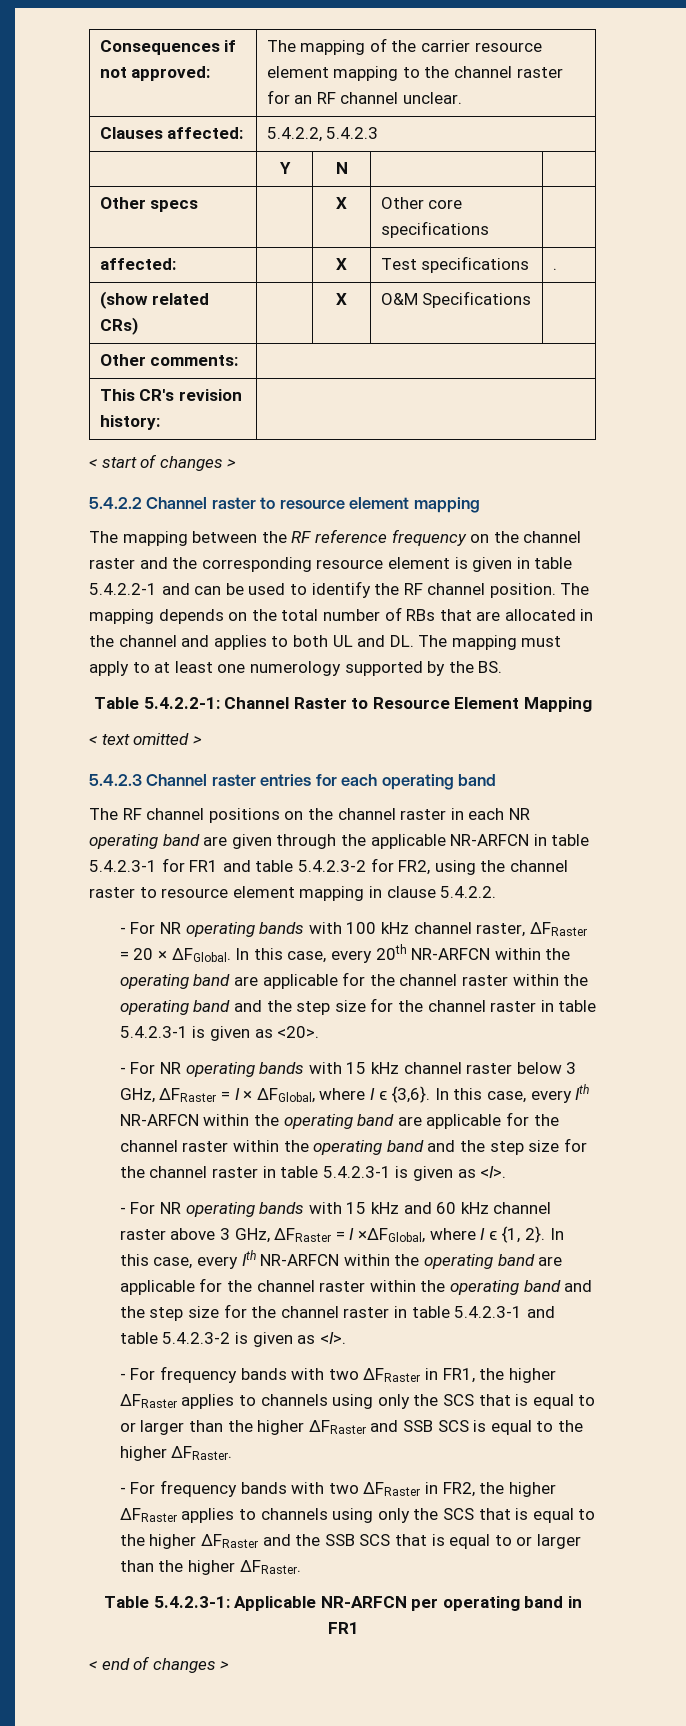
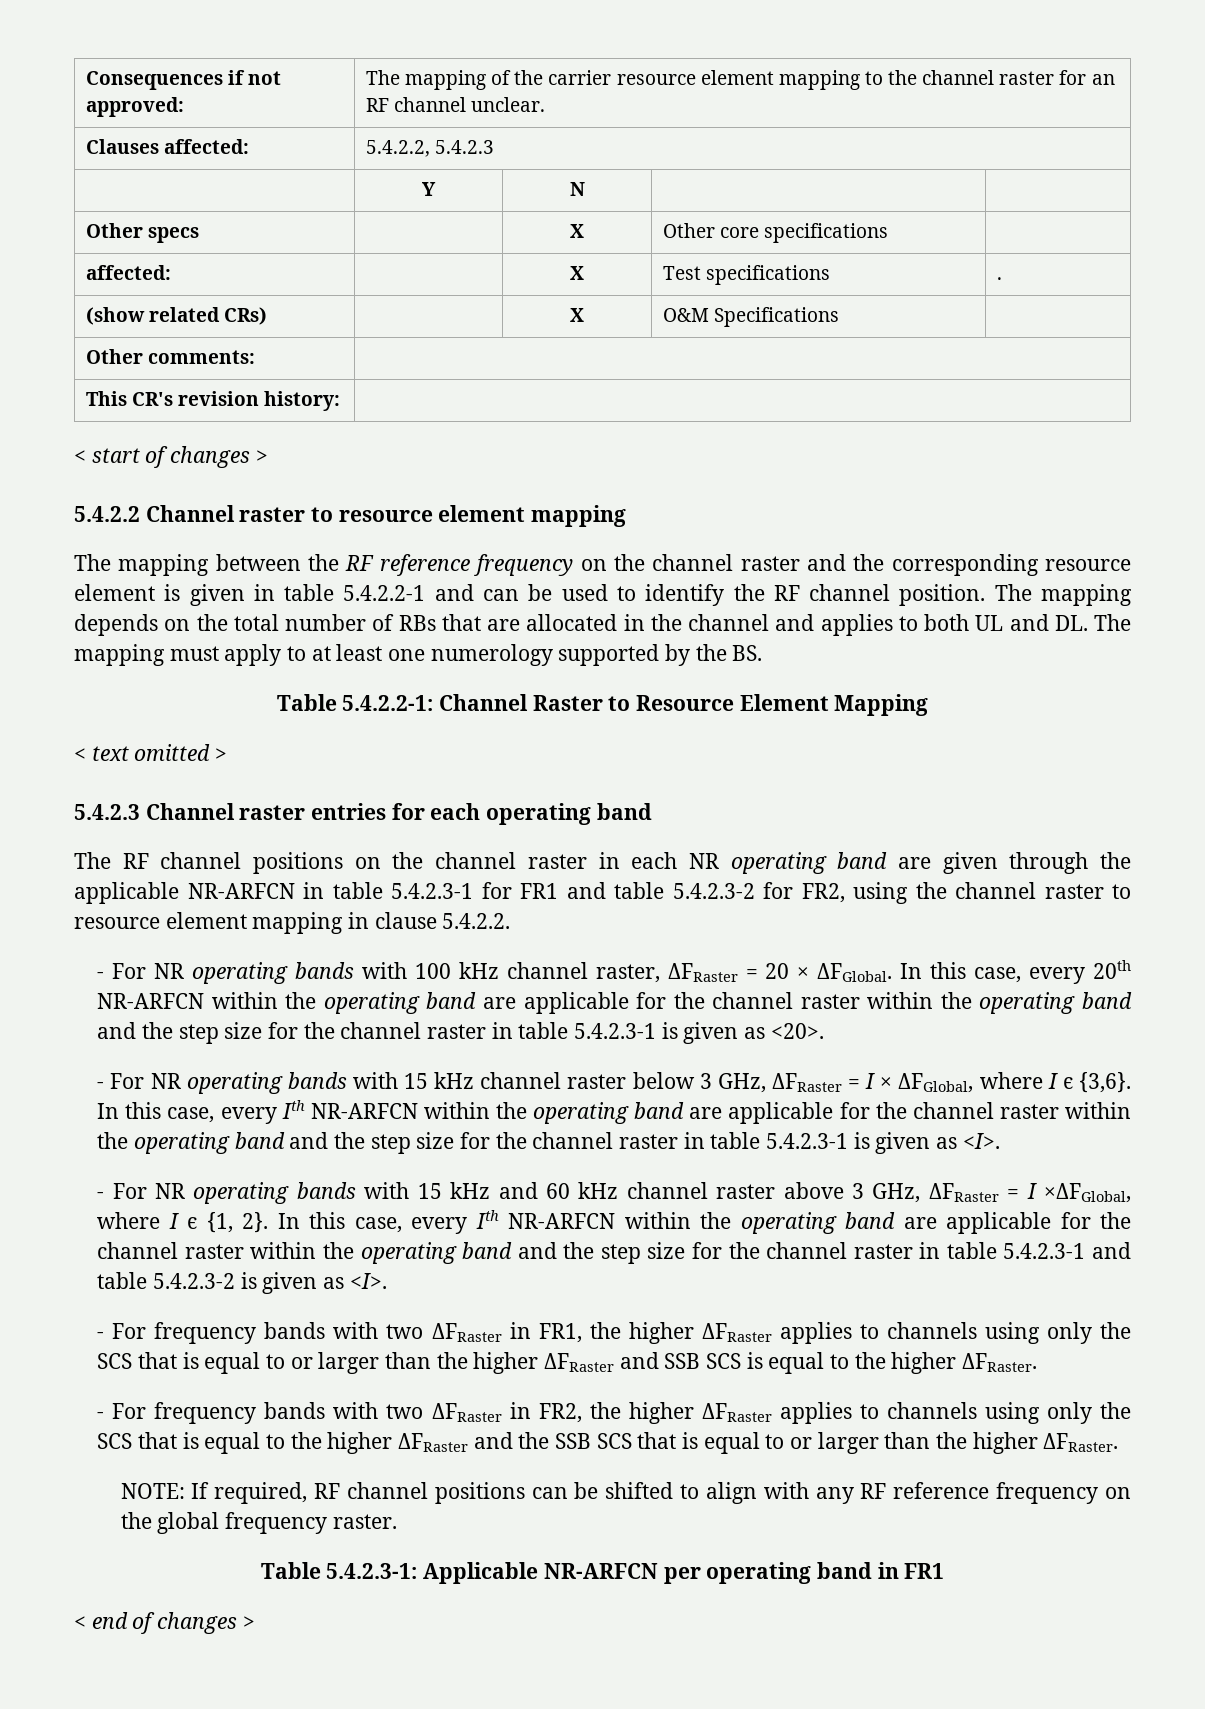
(301, 1567) none -> [120,1482,1132,1504] [120,1512,397,1534] // NOTE: If required, RF channel positions can be shifted to align with any RF reference frequency on the global frequency raster.

